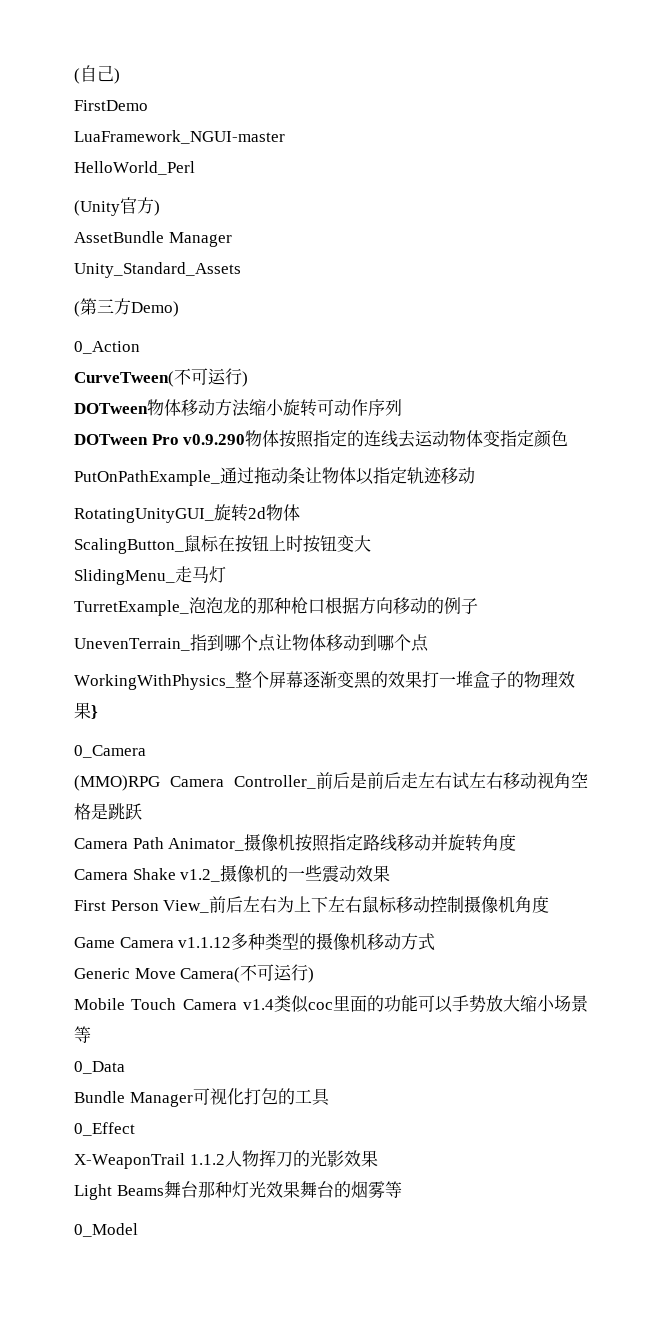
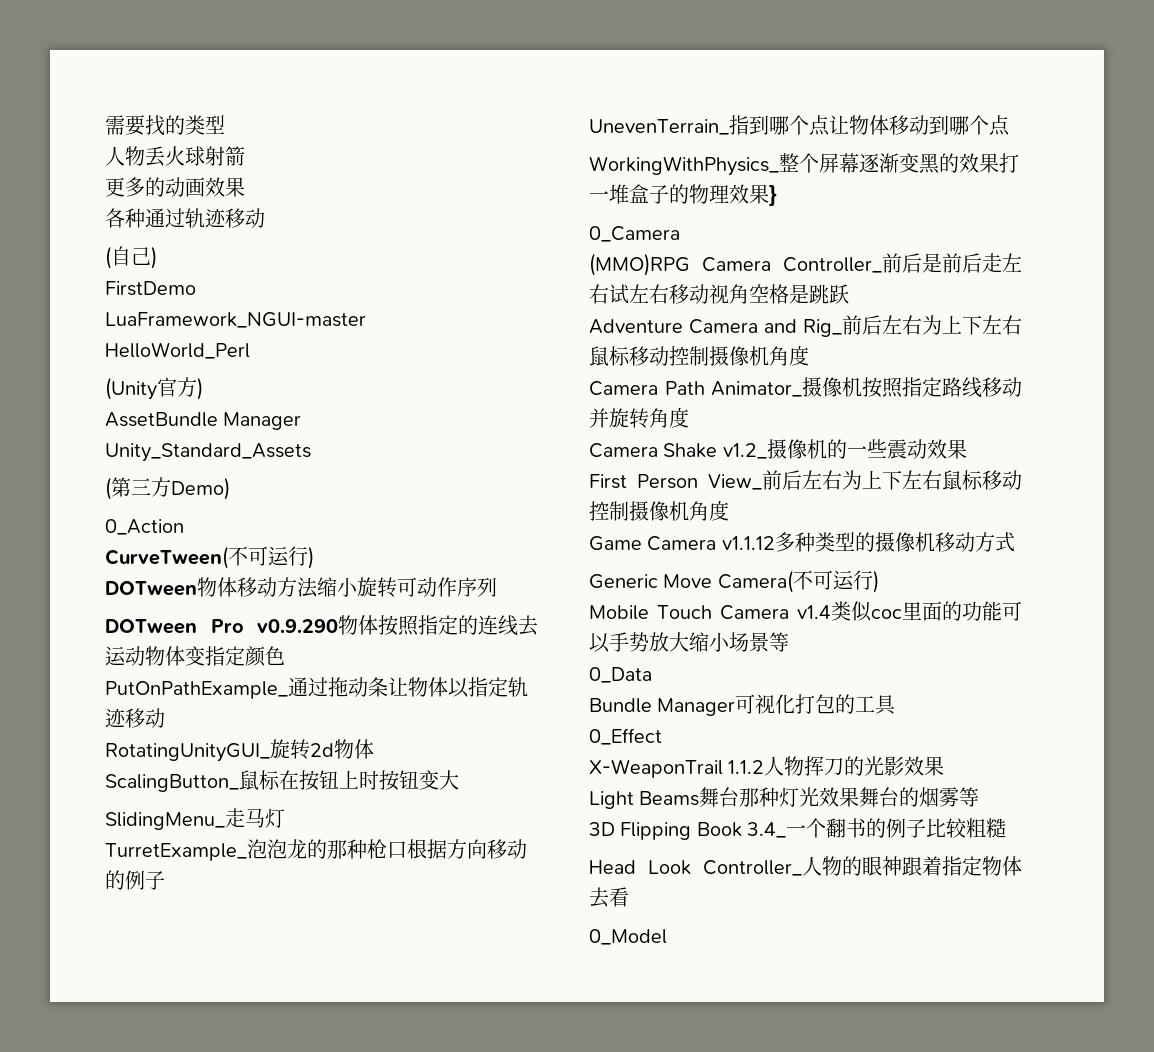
(74, 76) none -> [105,115,225,136] [105,146,245,167] [105,177,245,197] [105,208,265,228] 需要找的类型 // 人物丢火球射箭 // 更多的动画效果 // 各种通过轨迹移动 //
(142, 811) none -> [589,315,1022,337] [589,345,809,366] // Adventure Camera and Rig_前后左右为上下左右鼠标移动控制摄像机角度
(402, 1189) none -> [589,818,1007,840] [589,856,1022,876] [589,887,629,908] // 3D Flipping Book 3.4_一个翻书的例子比较粗糙 // Head Look Controller_人物的眼神跟着指定物体去看

